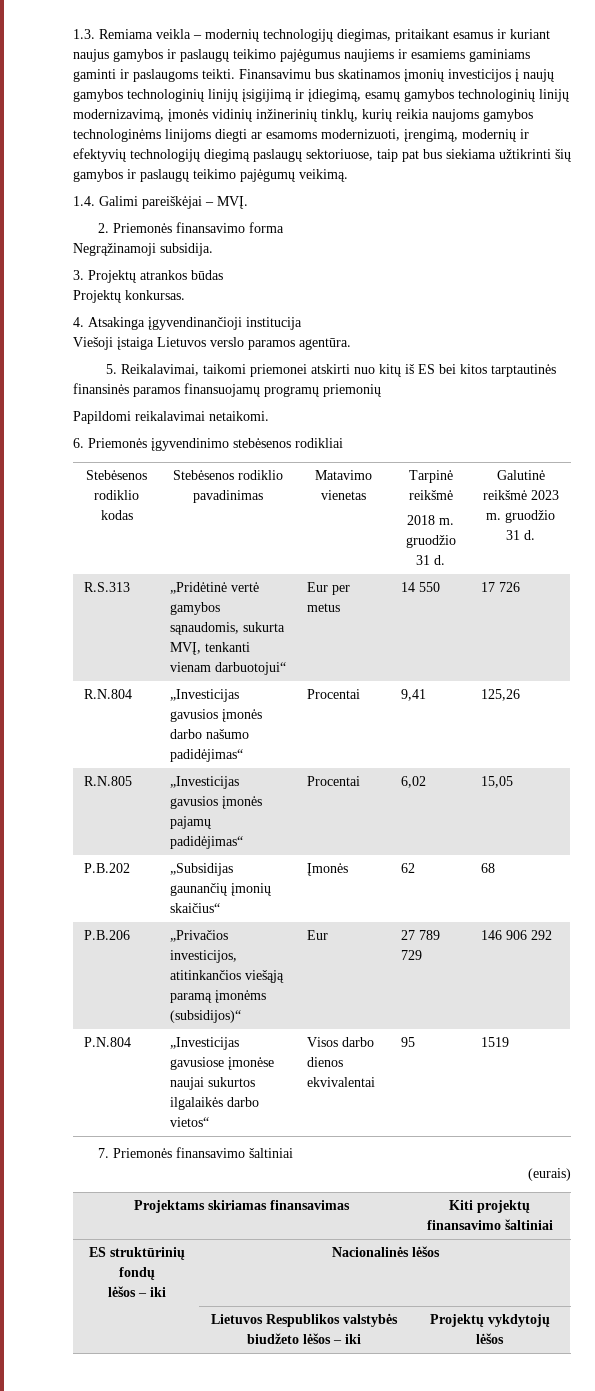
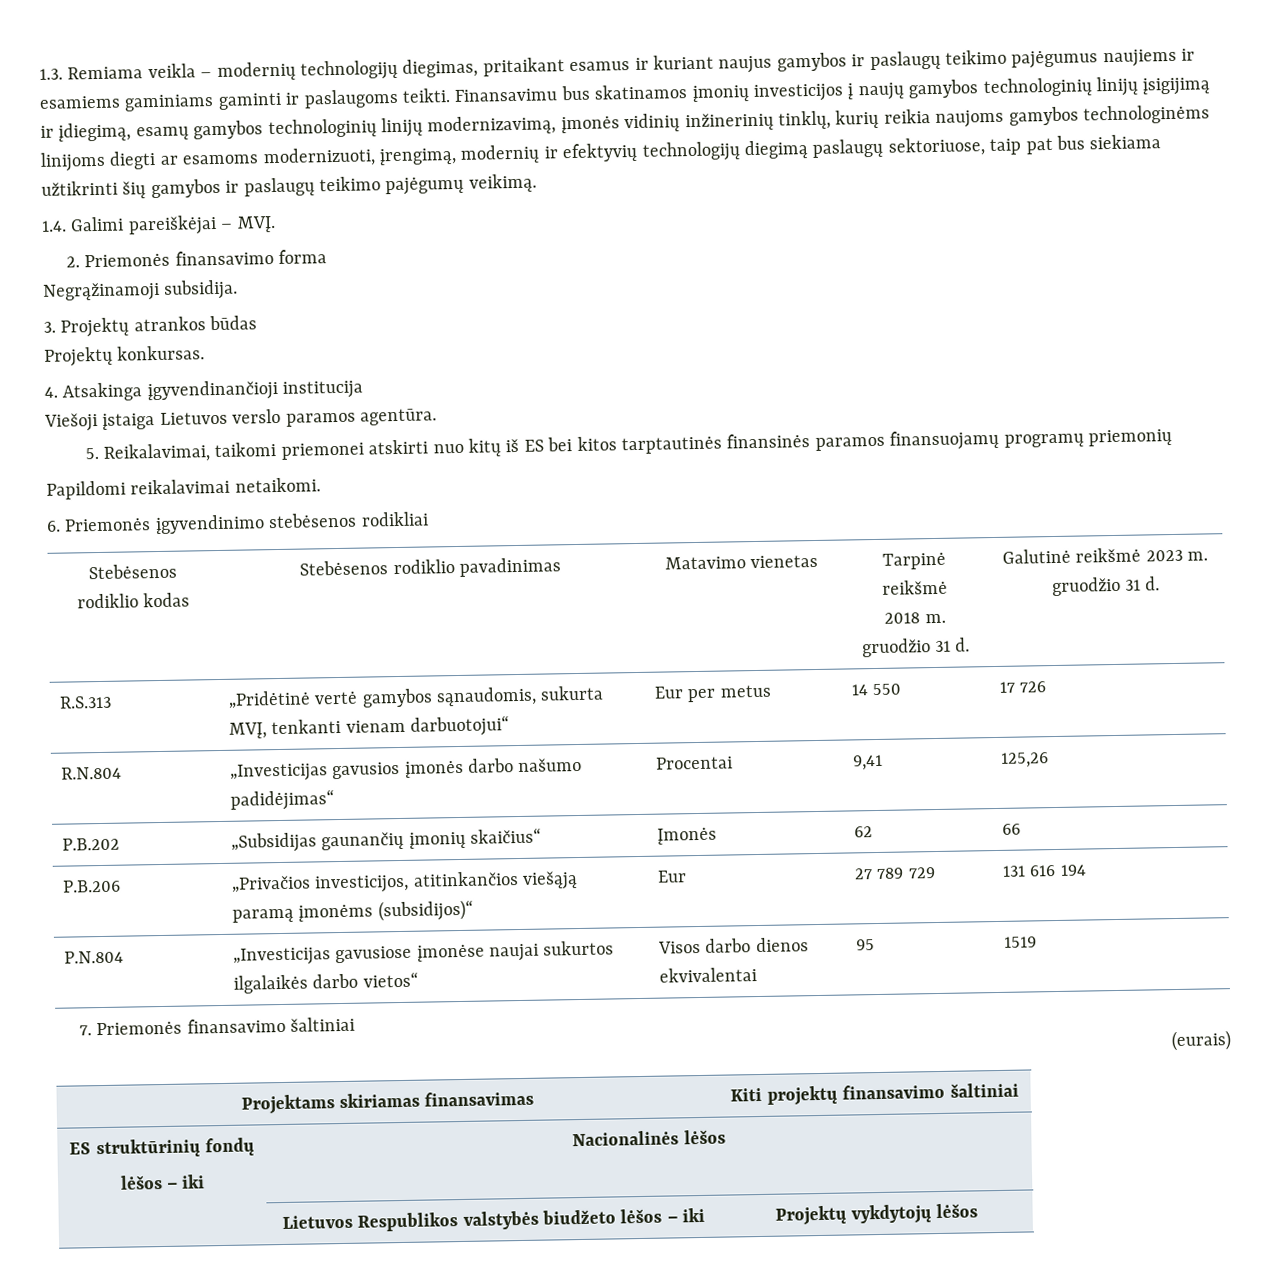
[83,776,132,786] [169,776,239,789] [169,796,262,809] [169,816,211,829] [169,836,243,849] [306,776,360,786] [400,776,426,788] [480,776,513,788] // R.N.805 | „Investicijas gavusios įmonės pajamų padidėjimas“ | Procentai | 6,02 | 15,05 -> (1049, 760) none
[480,863,495,873] 68 -> [1001,823,1021,835] 66
[480,930,552,940] 146 906 292 -> [1001,864,1087,877] 131 616 194

